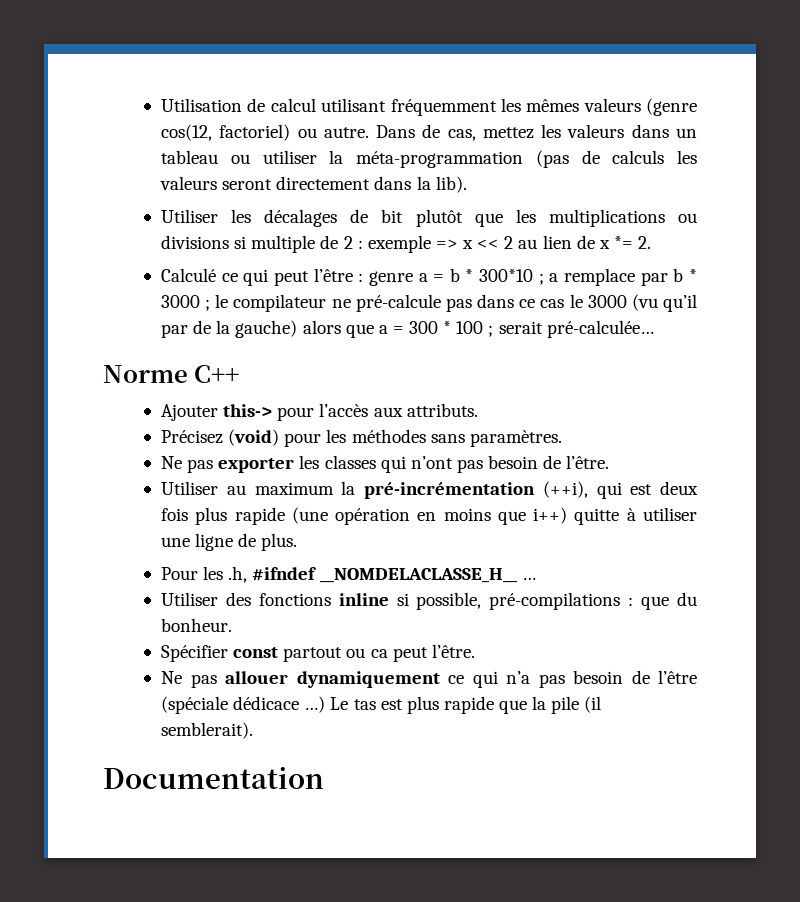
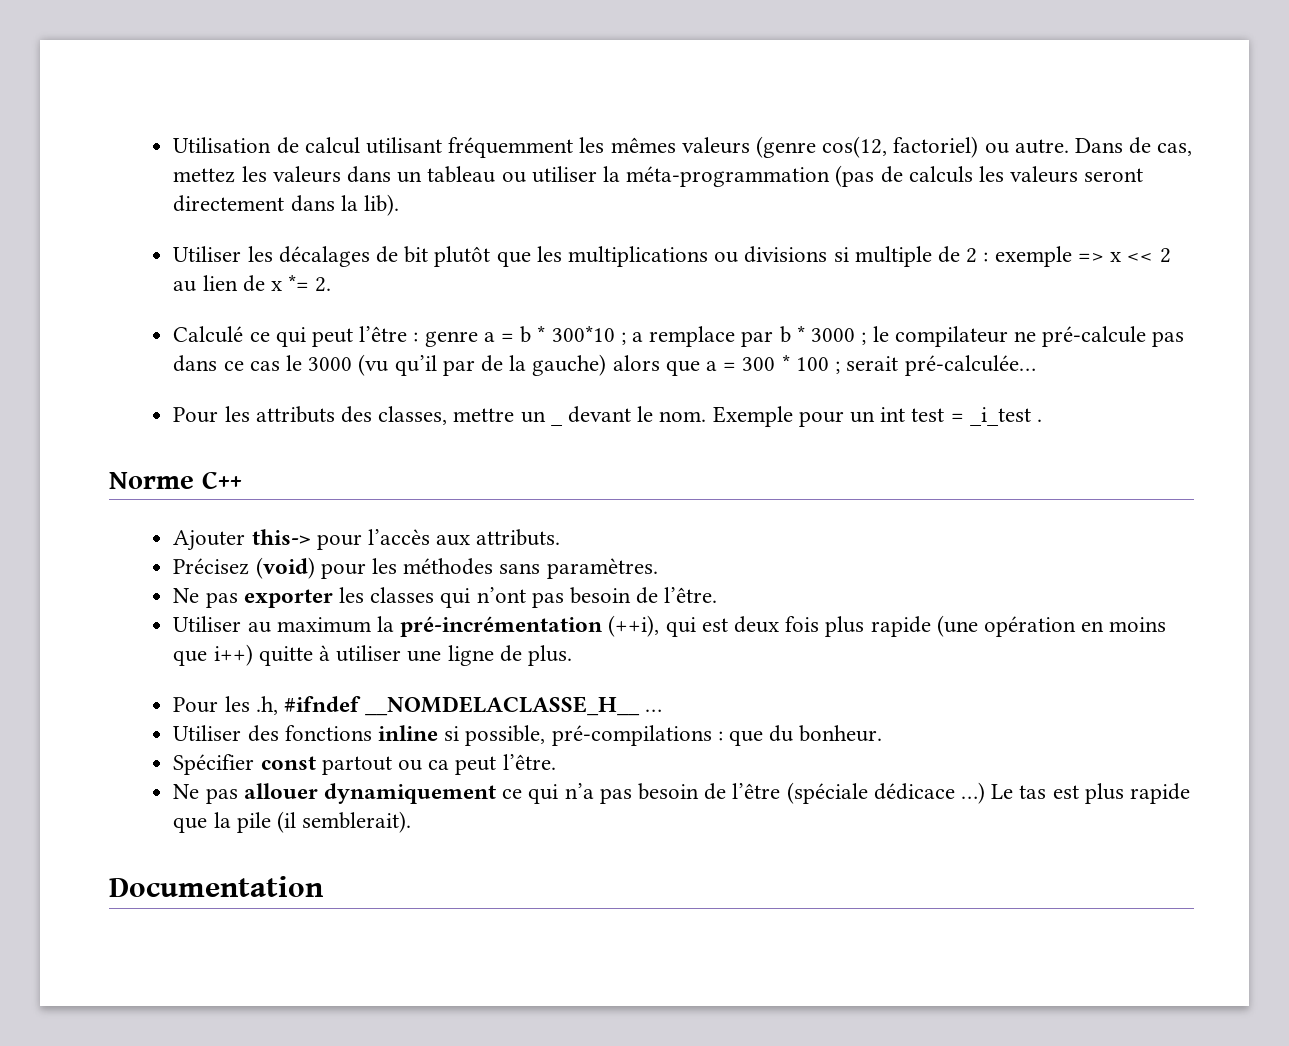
(654, 329) none -> [173,406,1043,427] // Pour les attributs des classes, mettre un _ devant le nom. Exemple pour un int test = _i_test .

